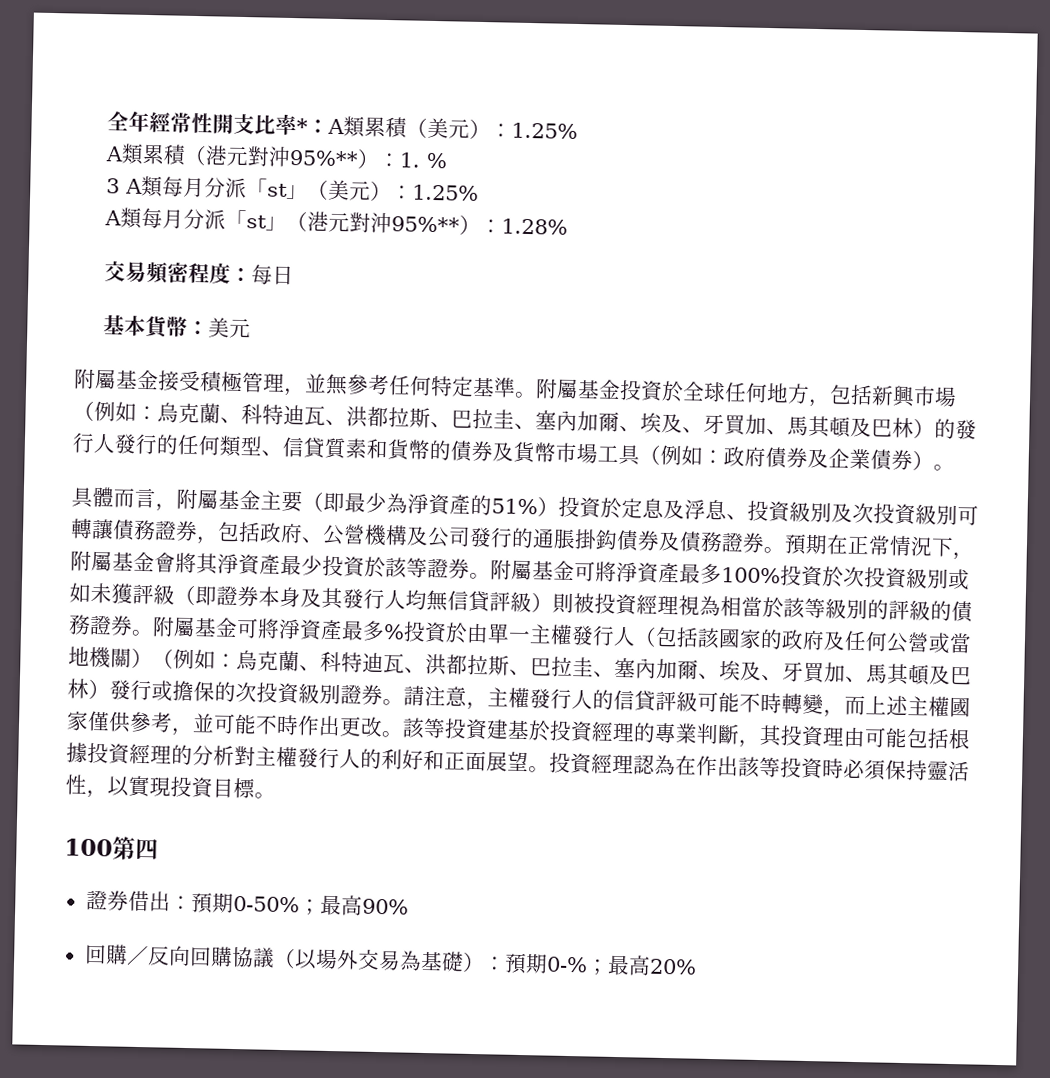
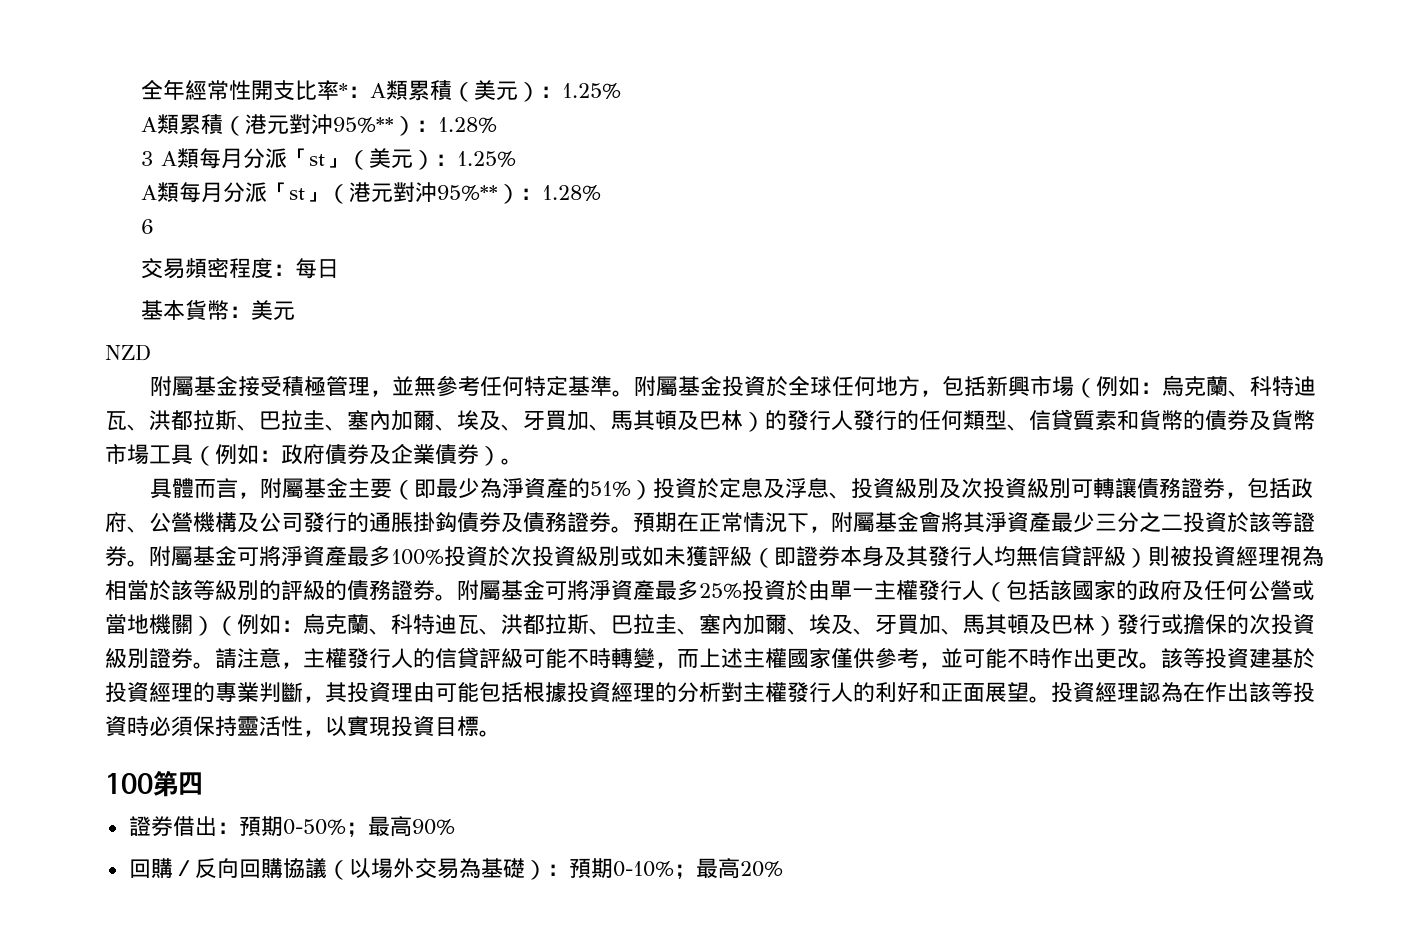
[398,152,448,169] 1. % -> [437,117,497,133] 1.28%
(568, 226) none -> [140,219,154,234] // 6
(251, 328) none -> [105,344,151,361] // NZD
(323, 565) none -> [1095,512,1183,533] 三分之二
[383,624,405,640] % -> [699,583,742,599] 25%
[545,956,588,973] 0-% -> [612,861,674,877] 0-10%

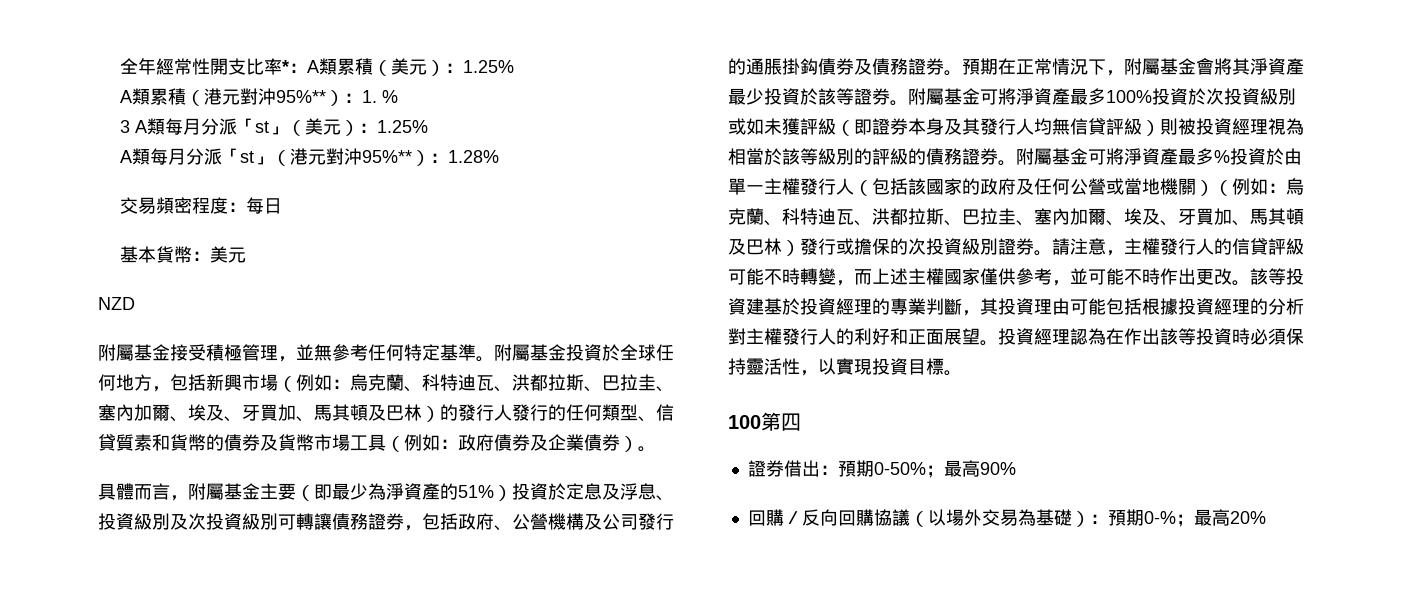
[437,117,497,133] 1.28% -> [361,90,398,103] 1. %
[140,219,154,234] // 6 -> (499, 156) none
[1095,512,1183,533] 三分之二 -> (764, 96) none
[699,583,742,599] 25% -> [1214,150,1230,163] %
[612,861,674,877] 0-10% -> [1143,511,1176,524] 0-%

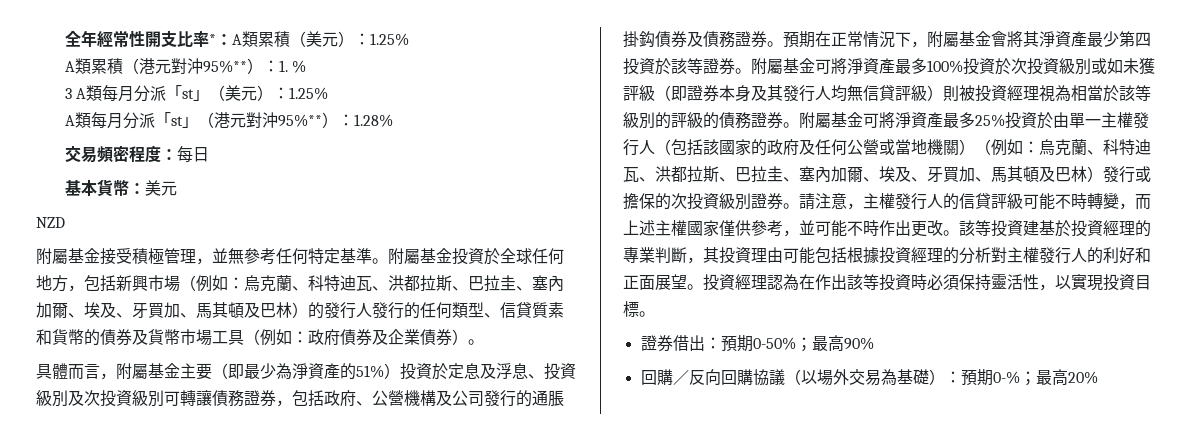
(764, 96) none -> [1119,31,1151,47] 第四
[1214,150,1230,163] % -> [975,114,1005,127] 25%
[728,412,801,431] // 100第四 -> (655, 314) none

